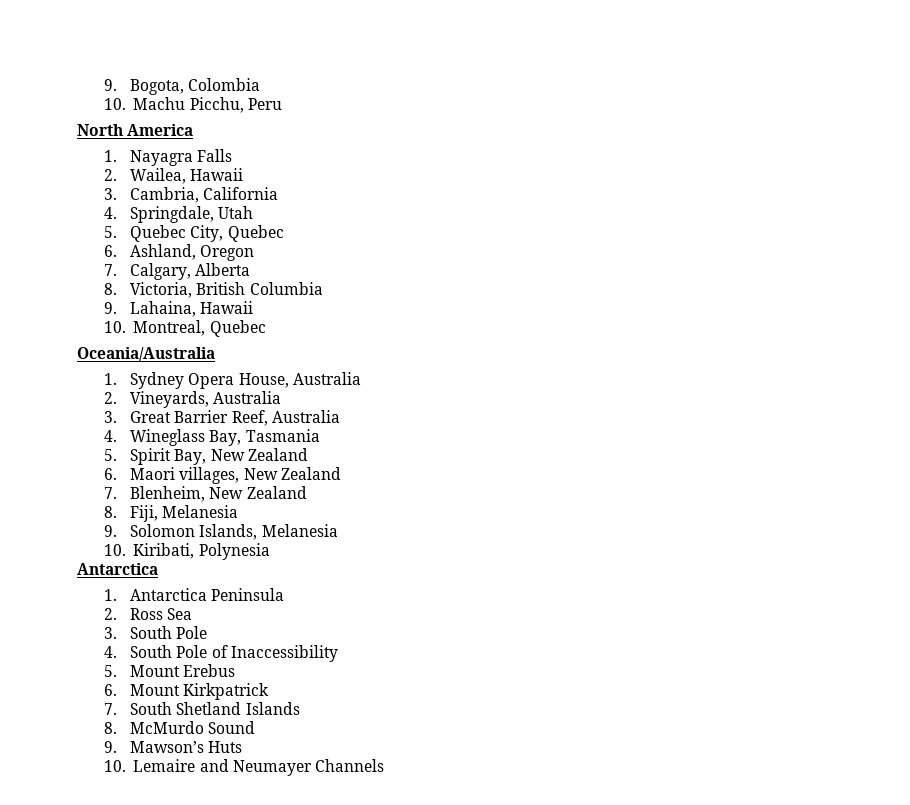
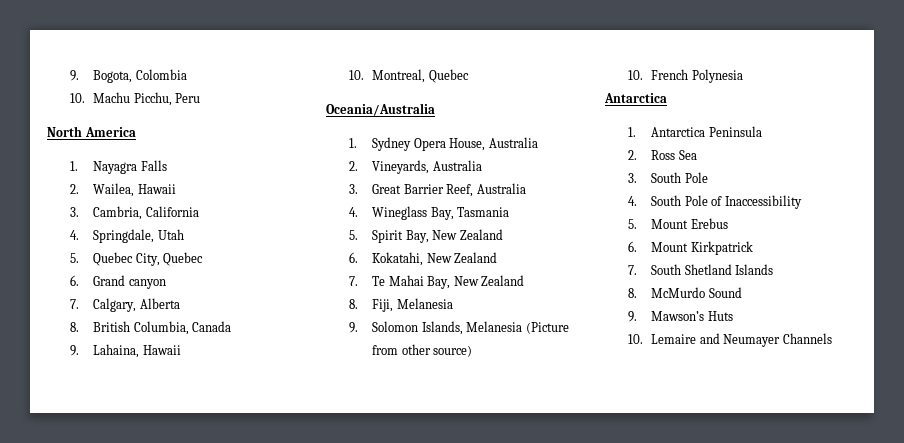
[130,244,255,261] Ashland, Oregon -> [93,275,166,289] Grand canyon
[130,282,323,298] Victoria, British Columbia -> [93,321,232,335] British Columbia, Canada
[130,467,240,484] Maori villages, -> [372,252,424,266] Kokatahi,
[130,486,206,502] Blenheim, -> [372,275,451,289] Te Mahai Bay,
[103,543,195,559] // 10. Kiribati, -> [525,322,569,334] [372,344,473,357] [628,69,689,80] (Picture from other source) // 10. French

